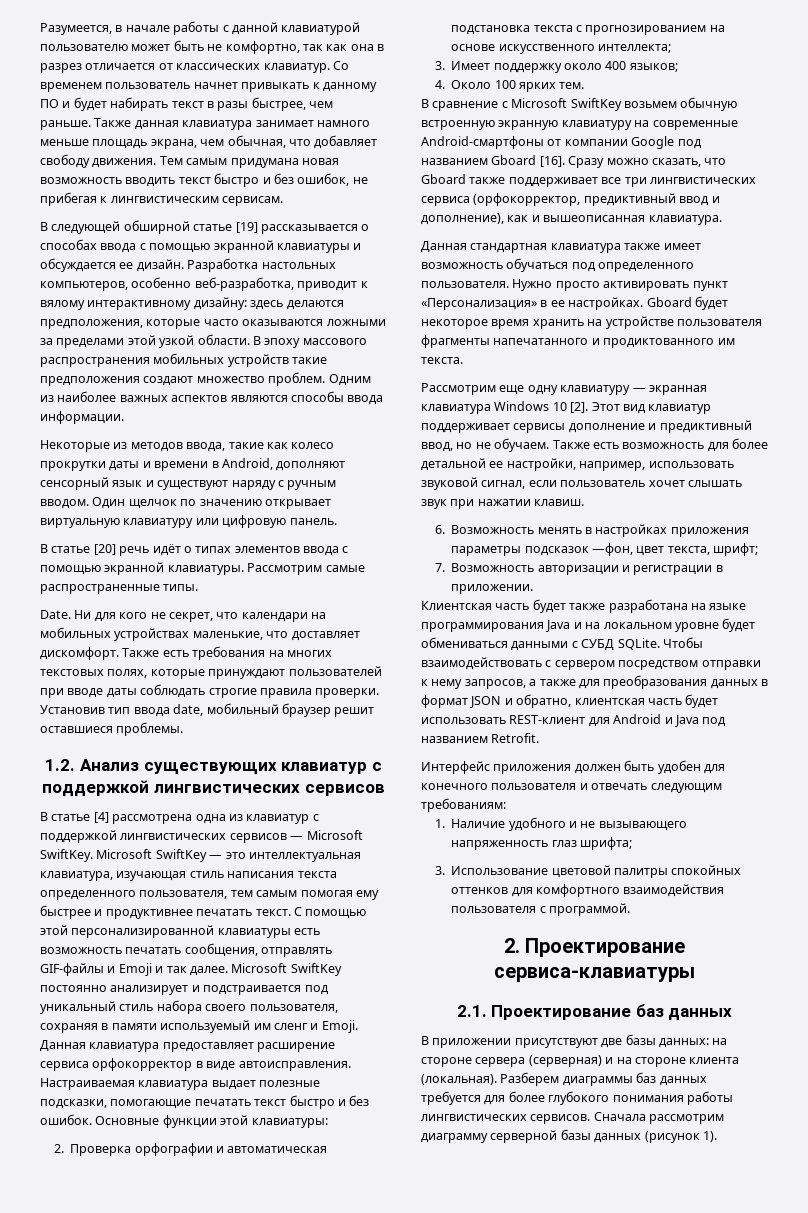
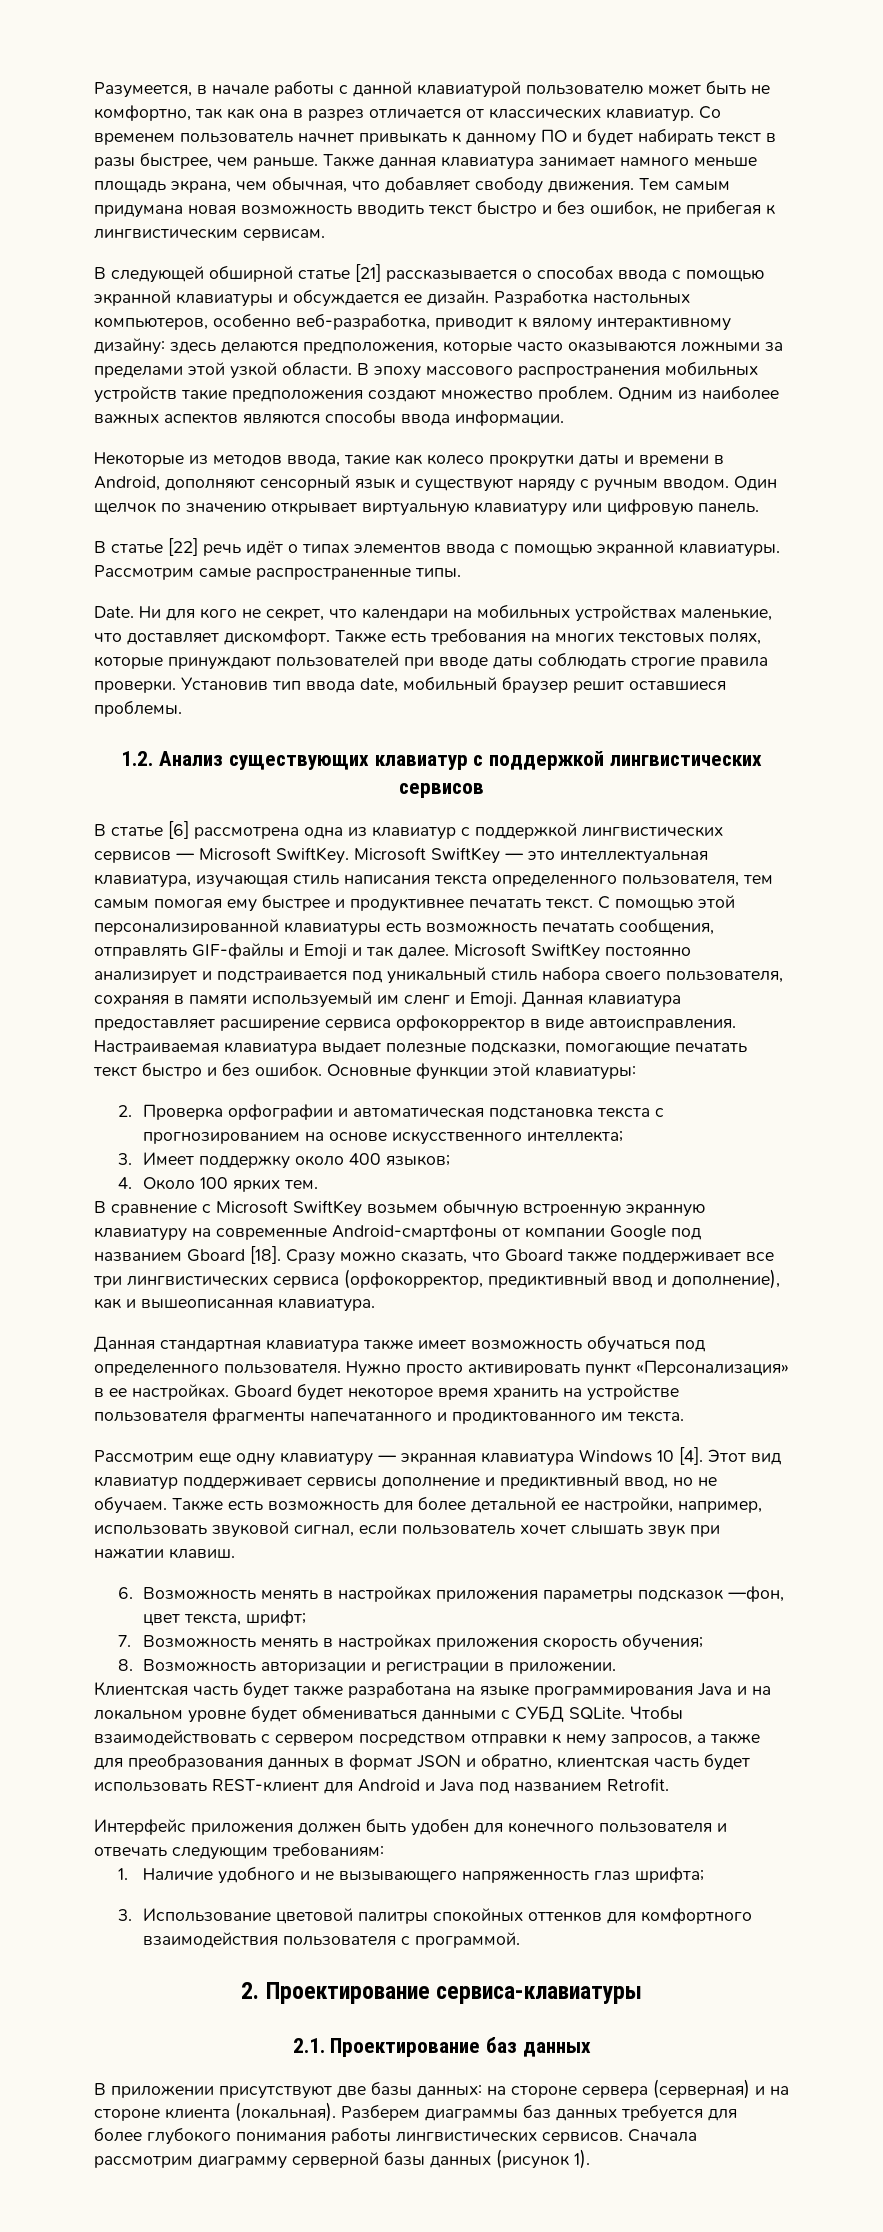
[235,222,258,233] [19] -> [355,264,381,282] [21]
[93,544,116,555] [20] -> [168,538,198,556] [22]
[93,812,109,823] [4] -> [168,821,189,839] [6]
[539,156,565,167] [16]. -> [250,1246,281,1264] [18].
[570,402,589,413] [2]. -> [679,1447,703,1465] [4].
(535, 567) none -> [260,1633,703,1651] [118,1659,256,1672] менять в настройках приложения скорость обучения; // 8. Возможность

